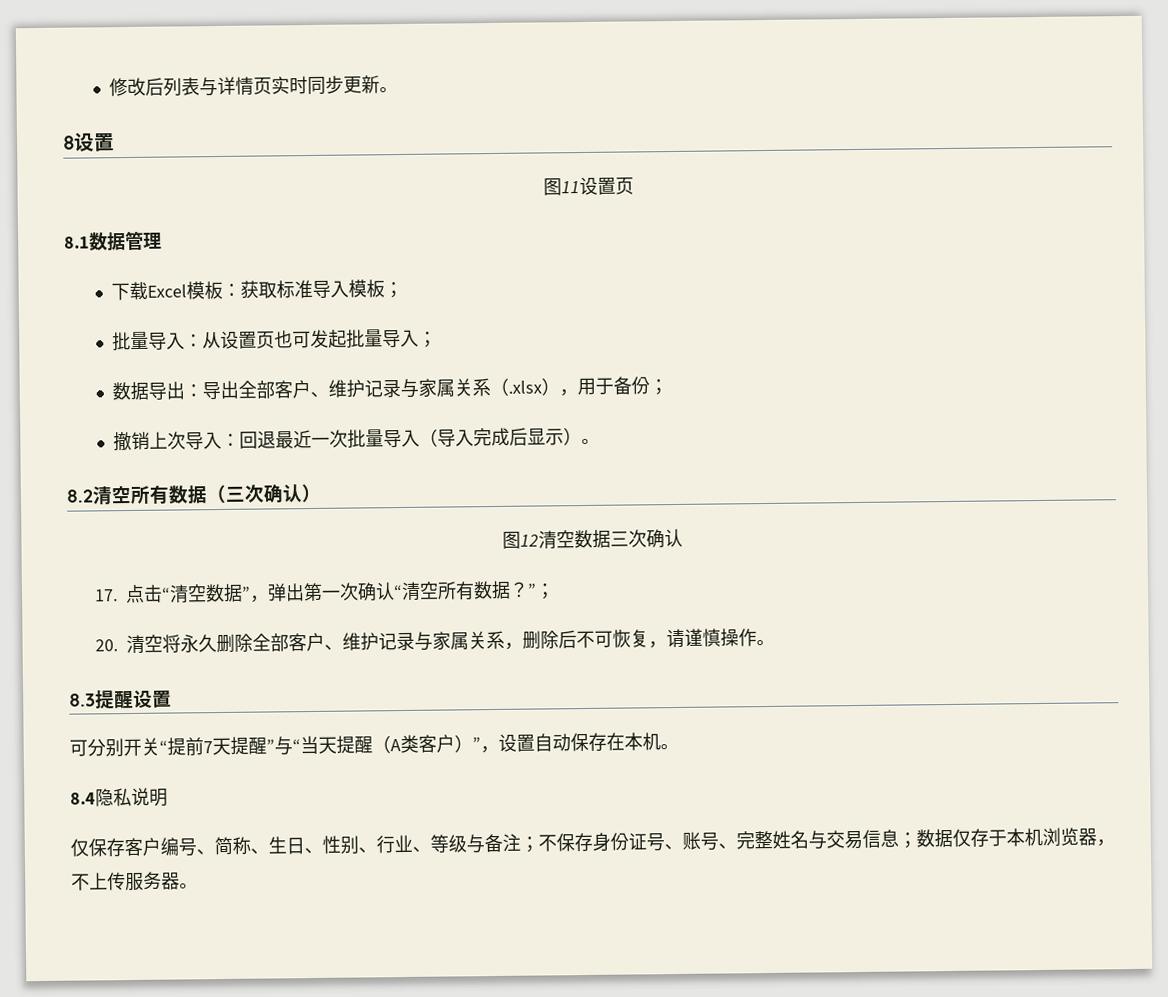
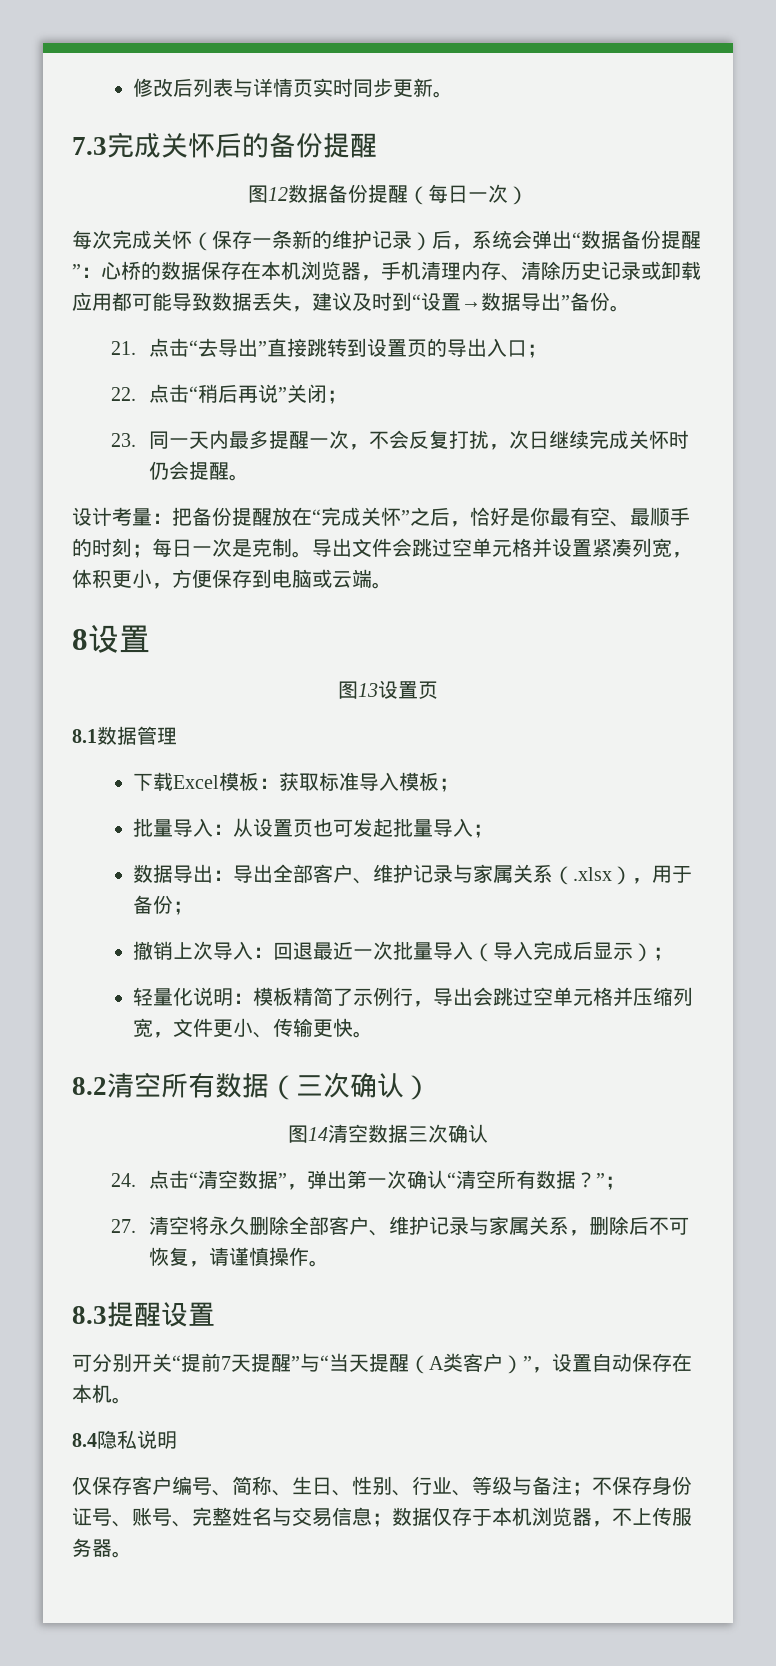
(399, 90) none -> [72,132,377,158] [248,184,528,205] [72,230,701,251] [72,261,701,281] [72,292,630,312] [110,338,548,358] [110,384,348,404] [110,430,690,450] [149,461,250,481] [72,507,690,527] [72,538,692,558] [72,569,392,589] // 7.3完成关怀后的备份提醒 // 图12数据备份提醒（每日一次） // 每次完成关怀（保存一条新的维护记录）后，系统会弹出“数据备份提醒”：心桥的数据保存在本机浏览器，手机清理内存、清除历史记录或卸载应用都可能导致数据丢失，建议及时到“设置→数据导出”备份。 // 21.点击“去导出”直接跳转到设置页的导出入口； // 22.点击“稍后再说”关闭； // 23.同一天内最多提醒一次，不会反复打扰，次日继续完成关怀时仍会提醒。 // 设计考量：把备份提醒放在“完成关怀”之后，恰好是你最有空、最顺手的时刻；每日一次是克制。导出文件会跳过空单元格并设置紧凑列宽，体积更小，方便保存到电脑或云端。
[560,181,580,194] 11 -> [358,683,378,697] 13
(583, 436) none -> [652,947,673,961] [132,987,693,1007] [132,1018,353,1038] ； // 轻量化说明：模板精简了示例行，导出会跳过空单元格并压缩列宽，文件更小、传输更快
[519,534,539,547] 12 -> [308,1127,328,1141] 14
[94,589,119,602] 17. -> [110,1173,136,1187] 24.
[95,639,119,652] 20. -> [110,1219,136,1233] 27.

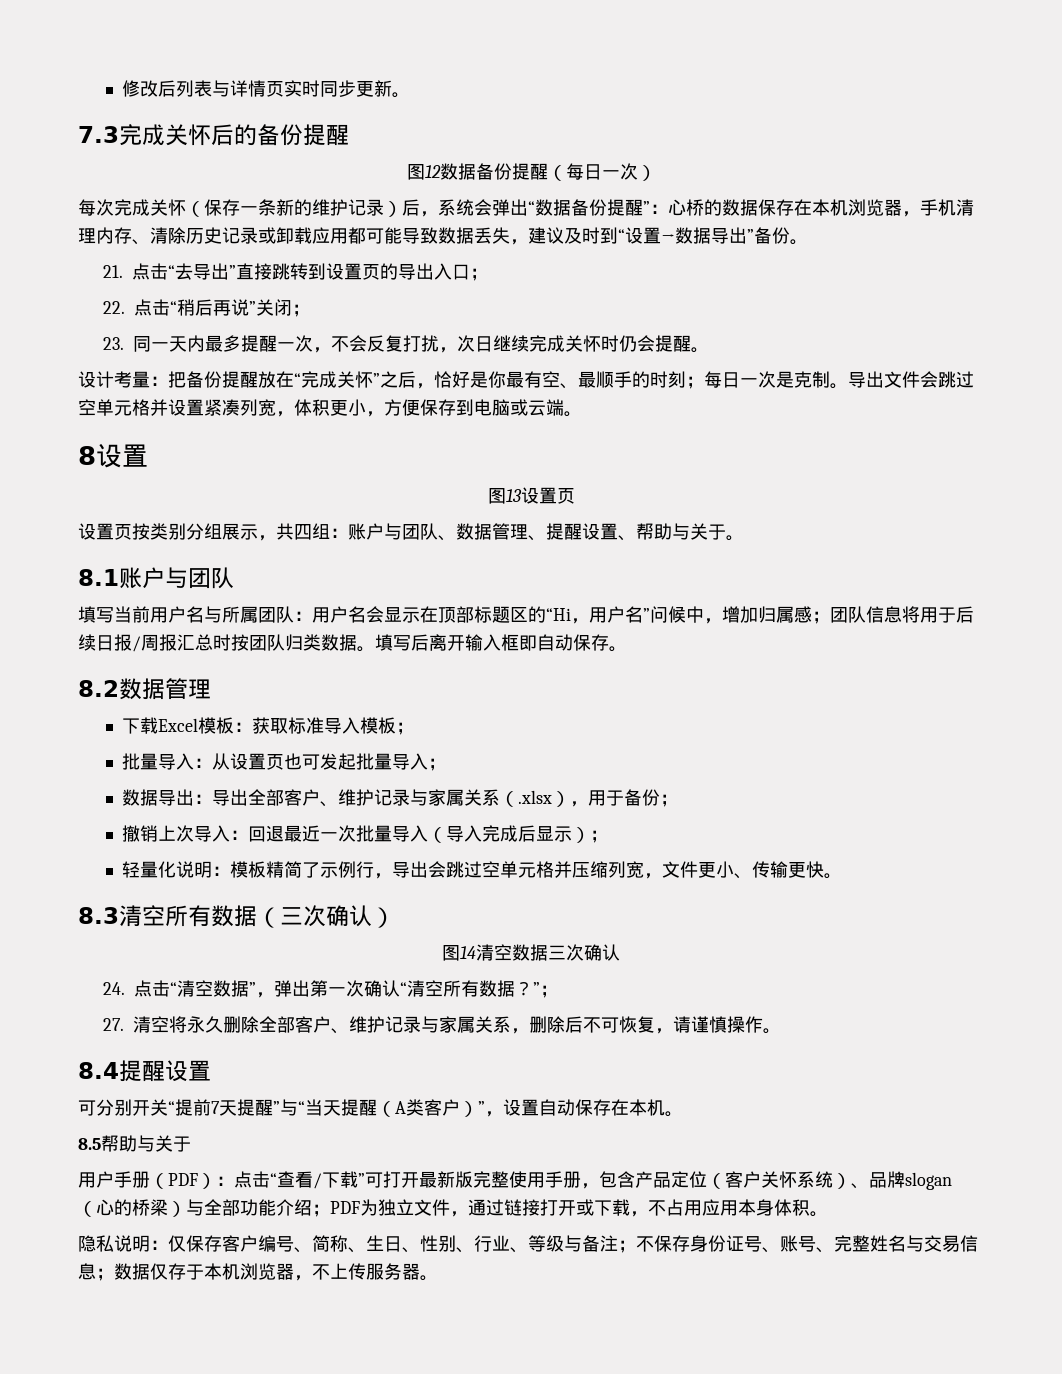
[72,729,97,743] 8.1 -> [78,523,744,541] [78,567,234,589] [78,606,974,624] [78,634,627,652] [78,680,119,697] 设置页按类别分组展示，共四组：账户与团队、数据管理、提醒设置、帮助与关于。 // 8.1账户与团队 // 填写当前用户名与所属团队：用户名会显示在顶部标题区的“Hi，用户名”问候中，增加归属感；团队信息将用于后续日报/周报汇总时按团队归类数据。填写后离开输入框即自动保存。 // 8.2
[72,1077,107,1095] 8.2 -> [78,907,119,924] 8.3
[72,1306,107,1324] 8.3 -> [78,1062,119,1079] 8.4
[72,1433,97,1447] 8.4 -> [78,1135,191,1152] [78,1171,952,1190] [78,1199,828,1217] 8.5帮助与关于 // 用户手册（PDF）：点击“查看/下载”可打开最新版完整使用手册，包含产品定位（客户关怀系统）、品牌slogan（心的桥梁）与全部功能介绍；PDF为独立文件，通过链接打开或下载，不占用应用本身体积。 //
(177, 1440) // -> [150,1240,168,1250] ：

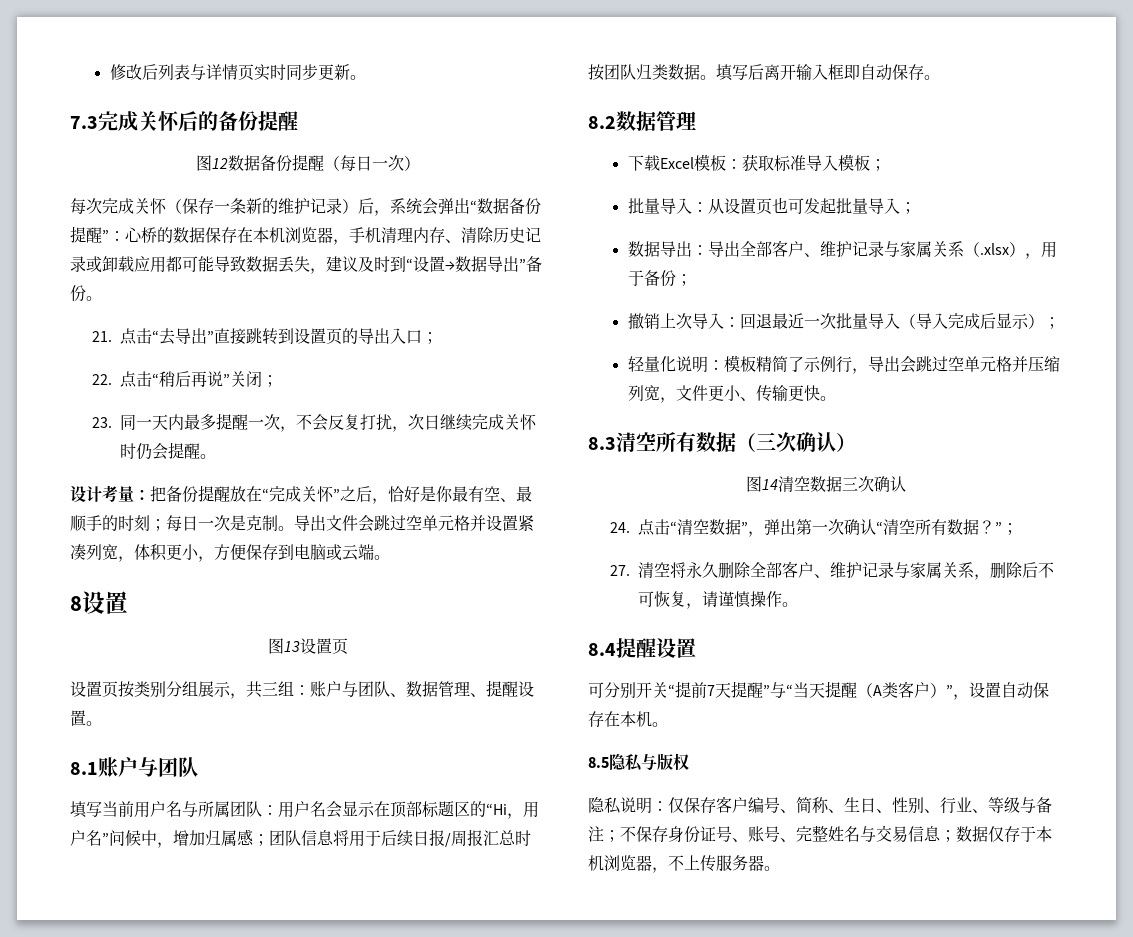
[294,524,312,540] 四 -> [262,681,278,696] 三
[618,523,726,541] 、帮助与关于 -> (86, 718) none
[101,1135,191,1152] [78,1171,952,1190] [78,1199,828,1217] 帮助与关于 // 用户手册（PDF）：点击“查看/下载”可打开最新版完整使用手册，包含产品定位（客户关怀系统）、品牌slogan（心的桥梁）与全部功能介绍；PDF为独立文件，通过链接打开或下载，不占用应用本身体积。 -> [609,753,689,772] 隐私与版权

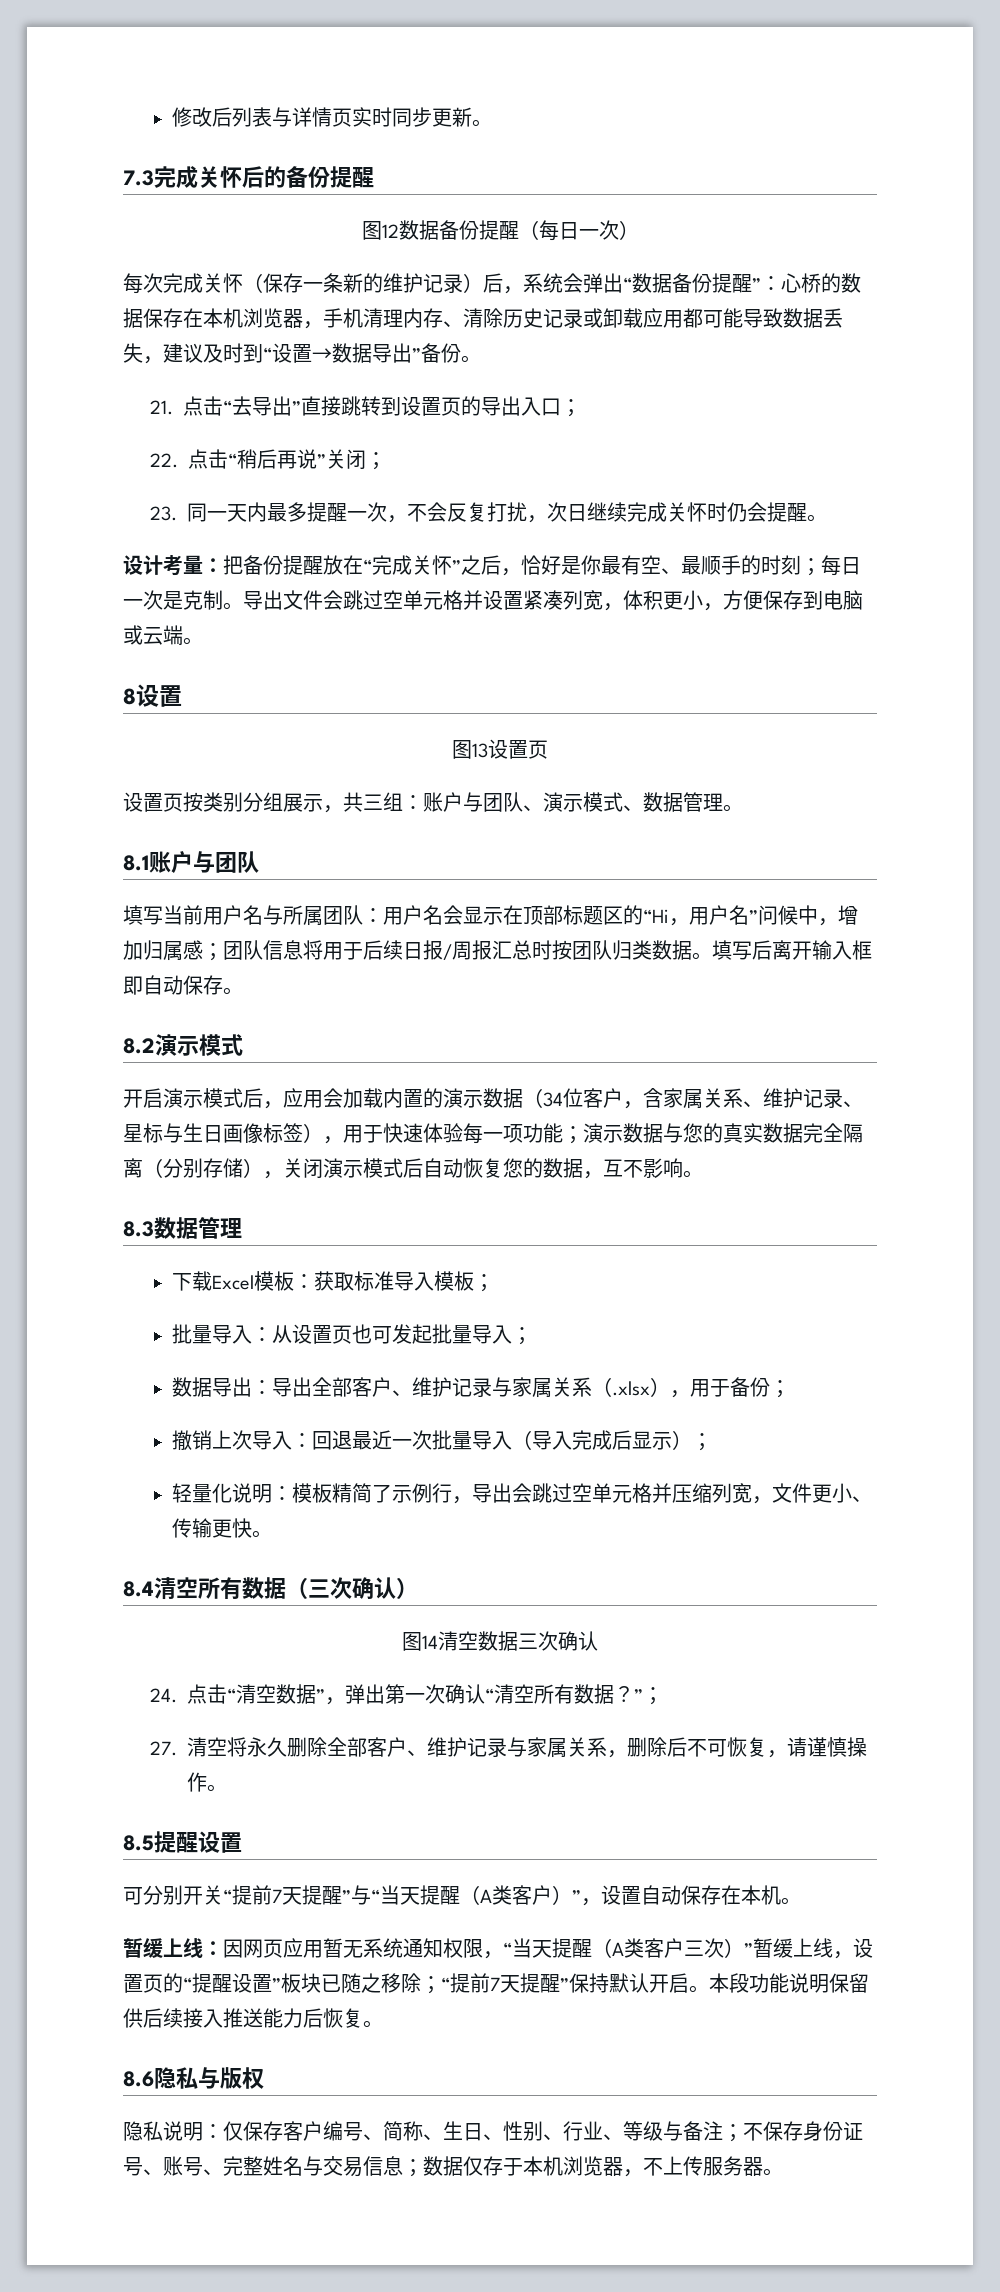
[406,680,534,697] [70,710,86,726] 数据管理、提醒设置 -> [543,792,723,812] 演示模式、数据管理
(616, 122) none -> [155,1034,243,1056] [123,1088,863,1109] [123,1123,863,1144] [123,1158,703,1179] [123,1221,154,1237] 演示模式 // 开启演示模式后，应用会加载内置的演示数据（34位客户，含家属关系、维护记录、星标与生日画像标签），用于快速体验每一项功能；演示数据与您的真实数据完全隔离（分别存储），关闭演示模式后自动恢复您的数据，互不影响。 // 8.3
[588,437,616,450] 8.3 -> [123,1581,154,1597] 8.4
[588,643,616,656] 8.4 -> [123,1835,154,1851] 8.5
[588,757,609,768] 8.5 -> [123,1938,873,1959] [123,1973,869,1994] [123,2008,383,2028] [123,2071,154,2087] 暂缓上线：因网页应用暂无系统通知权限，“当天提醒（A类客户三次）”暂缓上线，设置页的“提醒设置”板块已随之移除；“提前7天提醒”保持默认开启。本段功能说明保留供后续接入推送能力后恢复。 // 8.6

